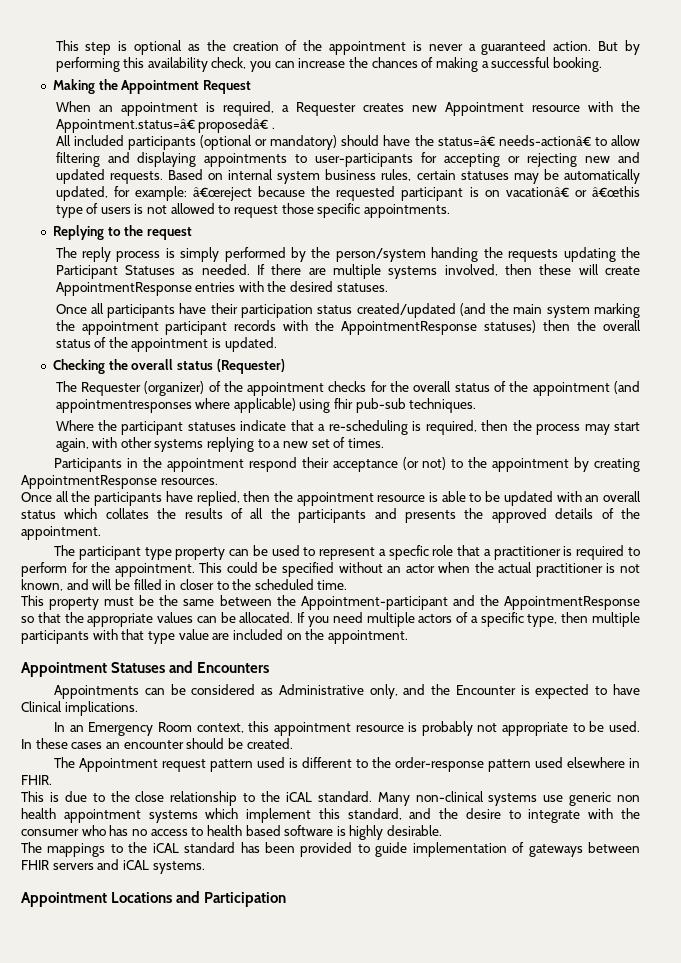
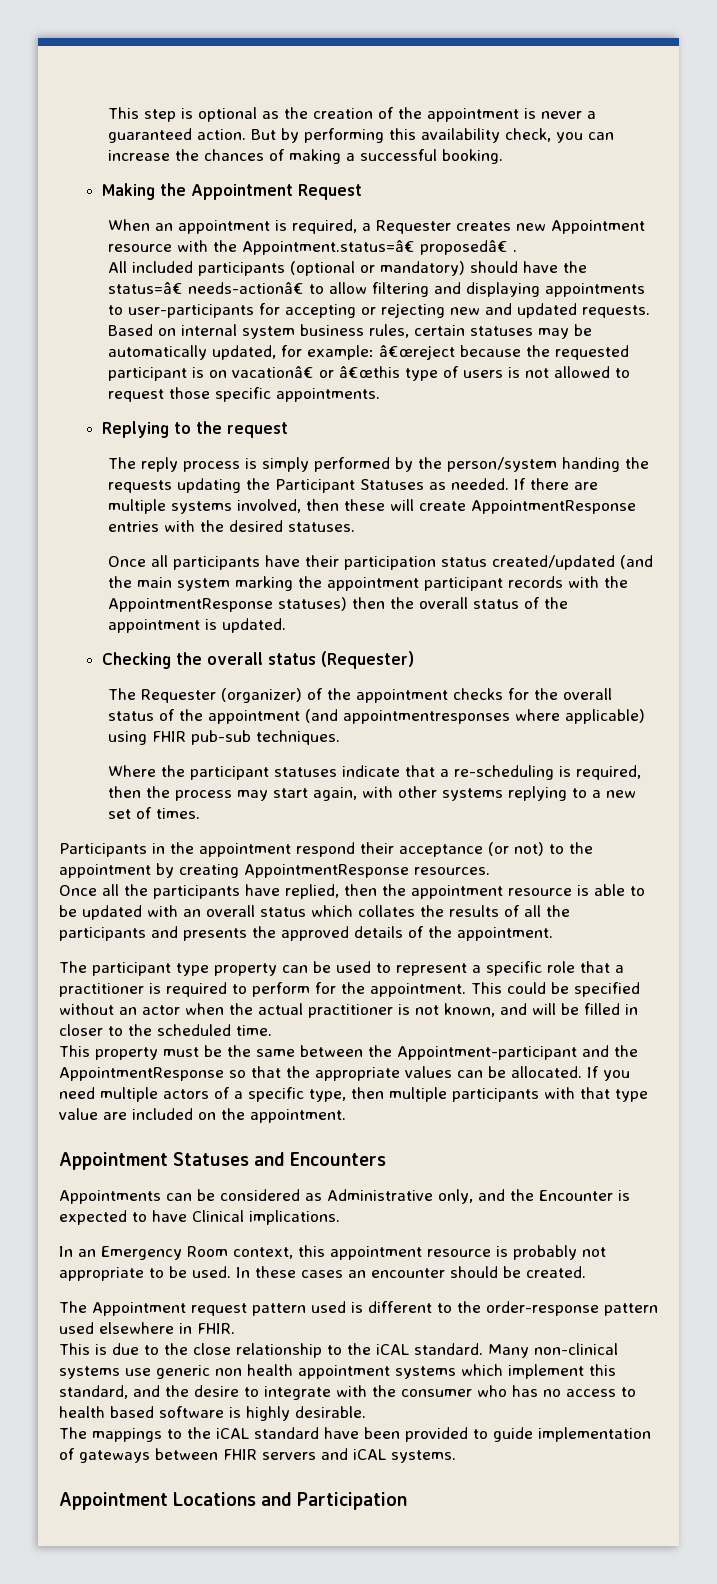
[334,398,354,409] fhir -> [151,731,186,742] FHIR
[388,545,429,560] specfic -> [486,961,542,976] specific
[240,842,260,853] has -> [324,1427,359,1439] have

